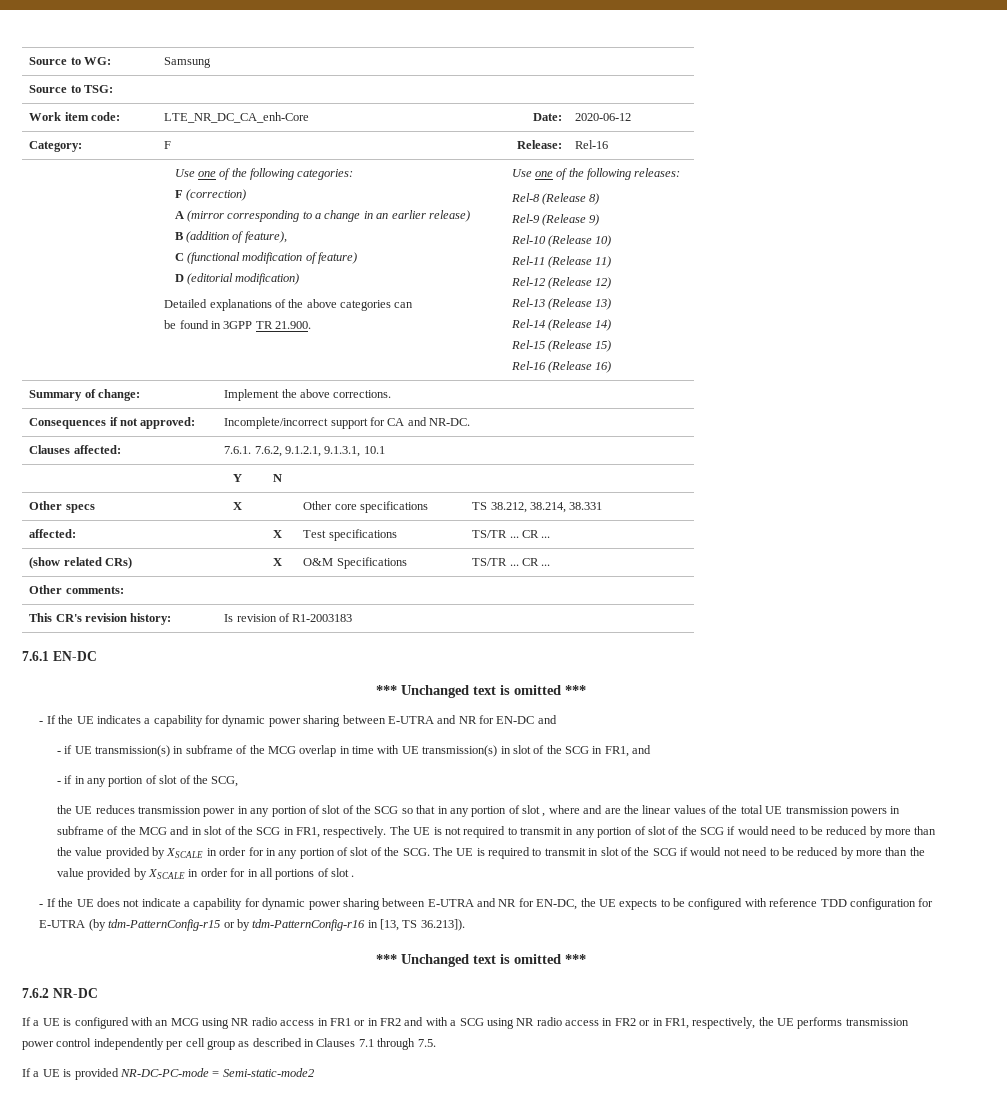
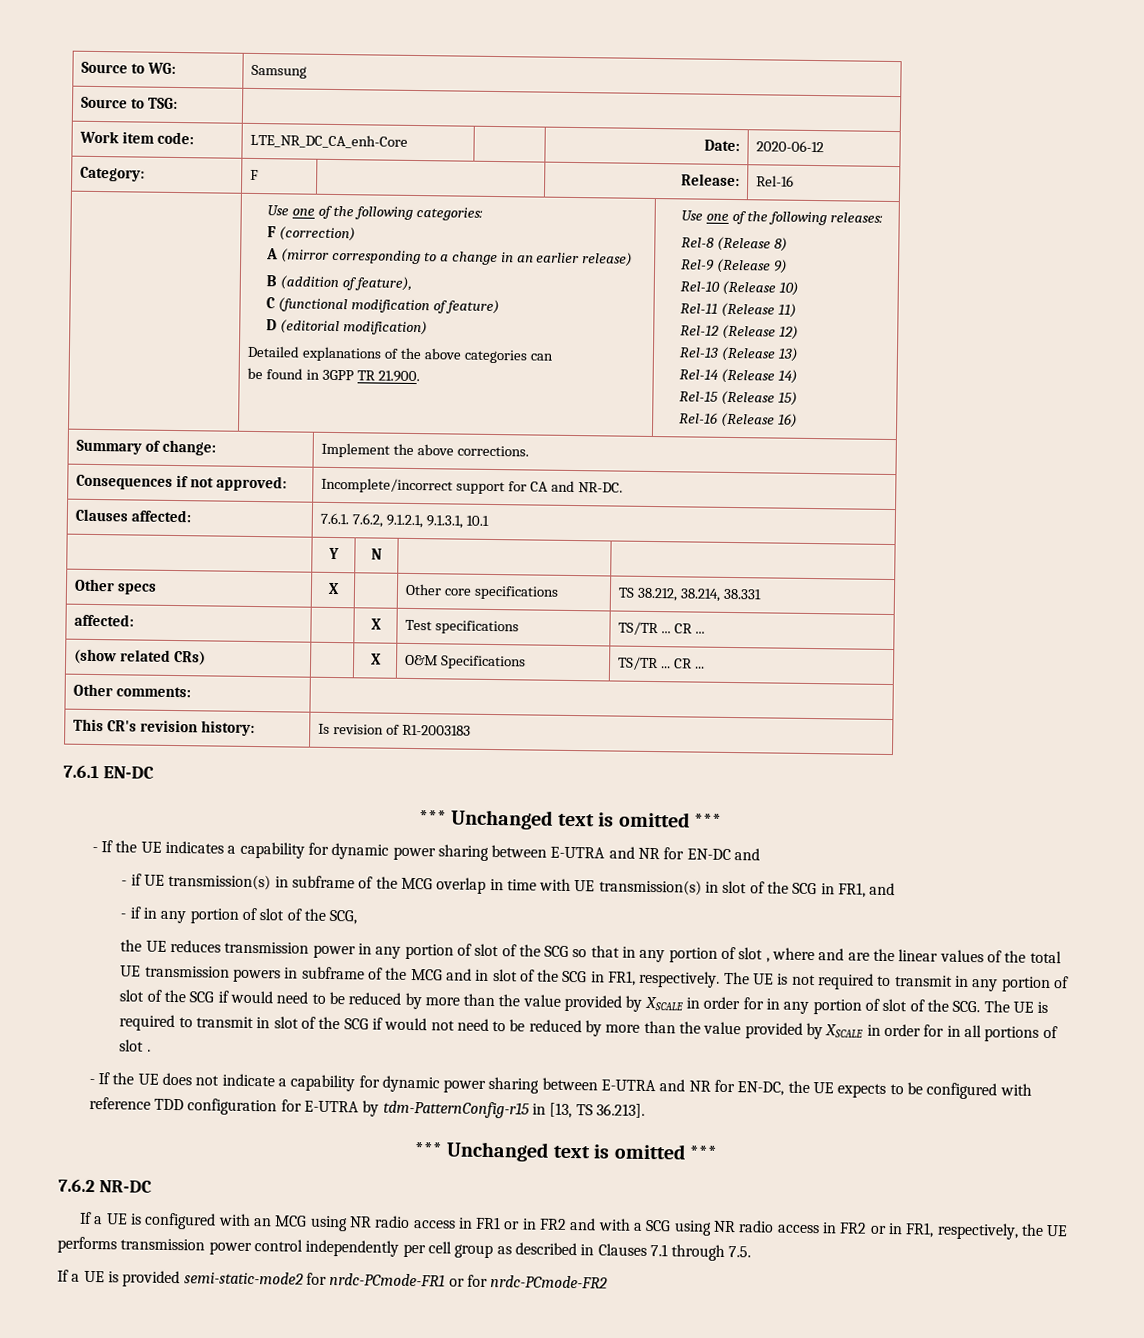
[88,919,366,931] (by tdm-PatternConfig-r15 or by tdm-PatternConfig-r16 -> [362,1100,530,1119] by tdm-PatternConfig-r15
[420,919,465,931] 36.213]). -> [595,1103,645,1118] 36.213].
[119,1068,314,1077] NR-DC-PC-mode = Semi-static-mode2 -> [183,1271,609,1289] semi-static-mode2 for nrdc-PCmode-FR1 or for nrdc-PCmode-FR2

